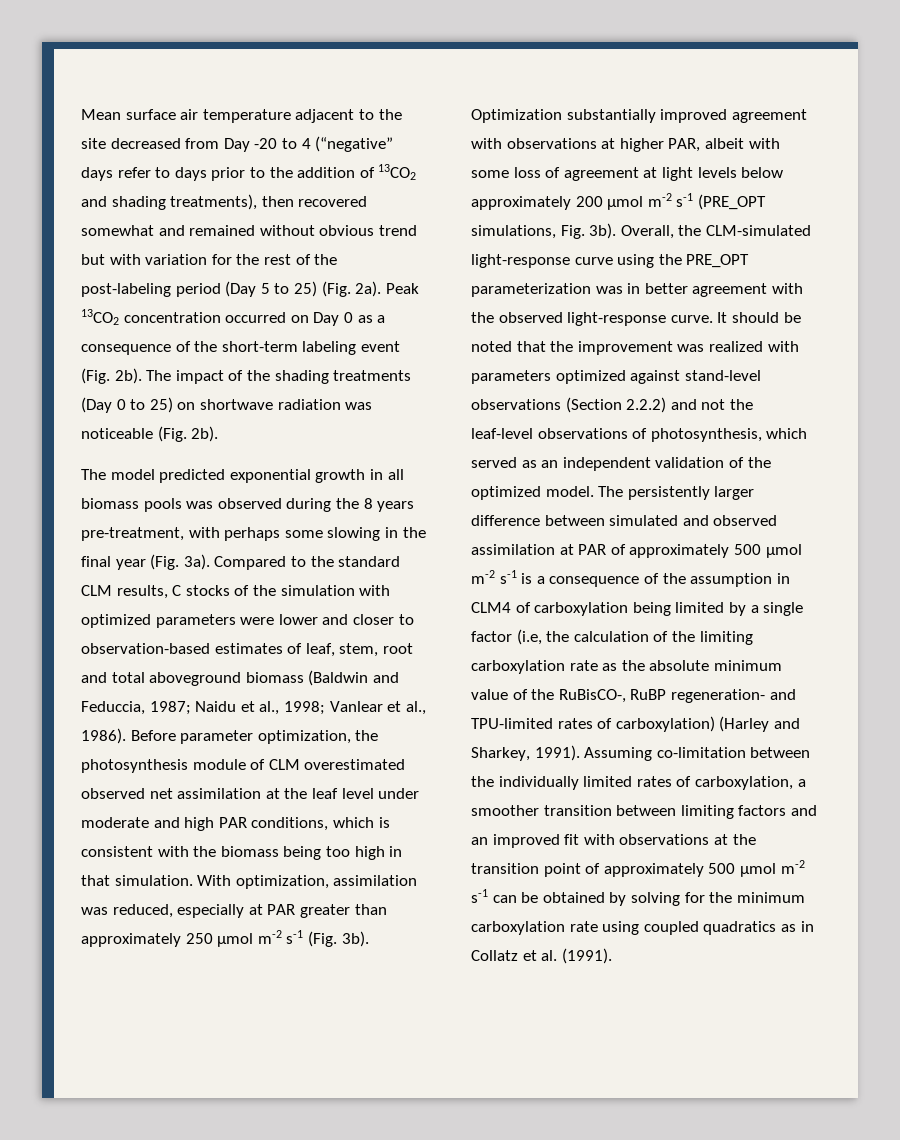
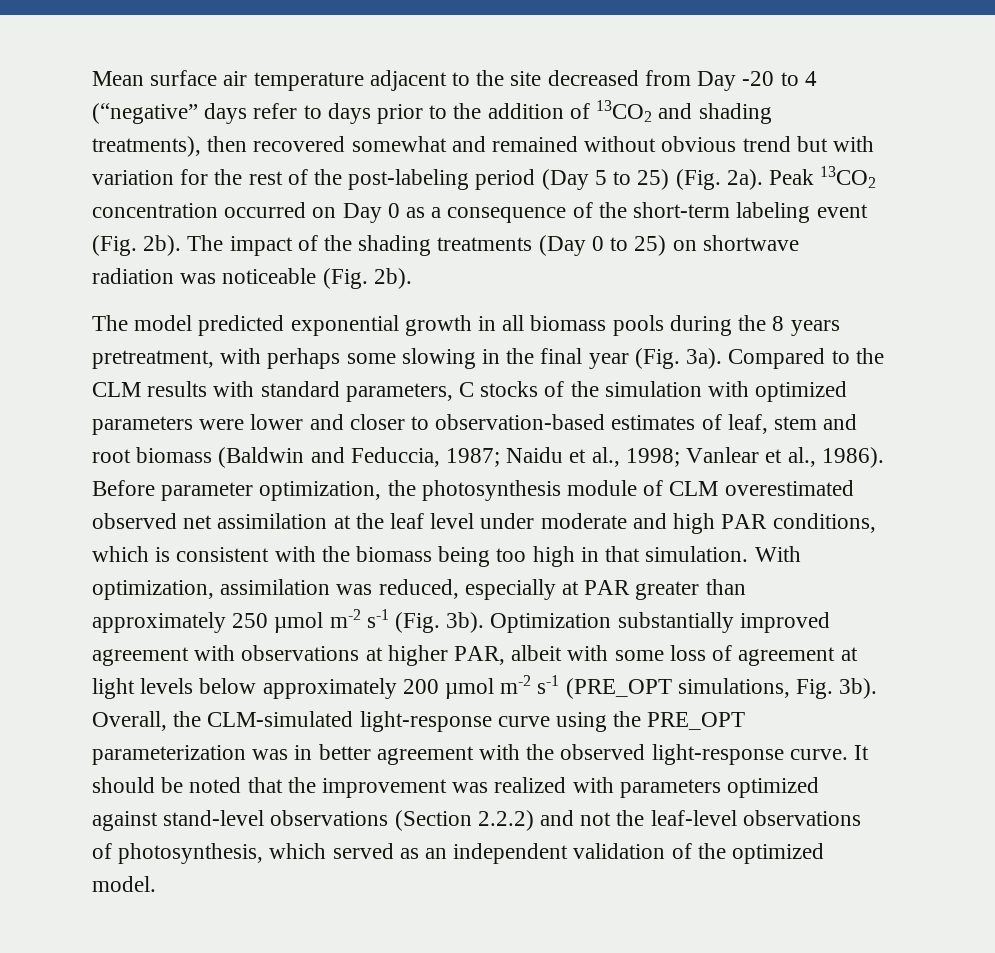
[186,498,282,509] was observed -> (664, 325) none
[81,527,184,541] pre-treatment, -> [92,350,214,369] pretreatment,
[338,556,401,567] [81,585,168,599] standard CLM results, -> [92,381,453,402] CLM results with standard parameters,
[339,643,413,657] [81,672,242,686] stem, root and total aboveground -> [774,414,858,430] [92,449,131,463] stem and root
[598,486,755,500] [471,515,778,526] [471,544,802,558] [471,570,790,587] [471,602,804,616] [471,629,753,645] [471,660,782,674] [471,689,796,703] [471,716,800,732] [471,745,811,761] [471,776,806,790] [471,805,817,819] [471,834,756,848] [471,860,805,877] [471,889,805,906] [471,921,814,935] [471,948,612,964] The persistently larger difference between simulated and observed assimilation at PAR of approximately 500 µmol m-2 s-1 is a consequence of the assumption in CLM4 of carboxylation being limited by a single factor (i.e, the calculation of the limiting carboxylation rate as the absolute minimum value of the RuBisCO-, RuBP regeneration- and TPU-limited rates of carboxylation) (Harley and Sharkey, 1991). Assuming co-limitation between the individually limited rates of carboxylation, a smoother transition between limiting factors and an improved fit with observations at the transition point of approximately 500 µmol m-2 s-1 can be obtained by solving for the minimum carboxylation rate using coupled quadratics as in Collatz et al. (1991). -> (156, 884) none

